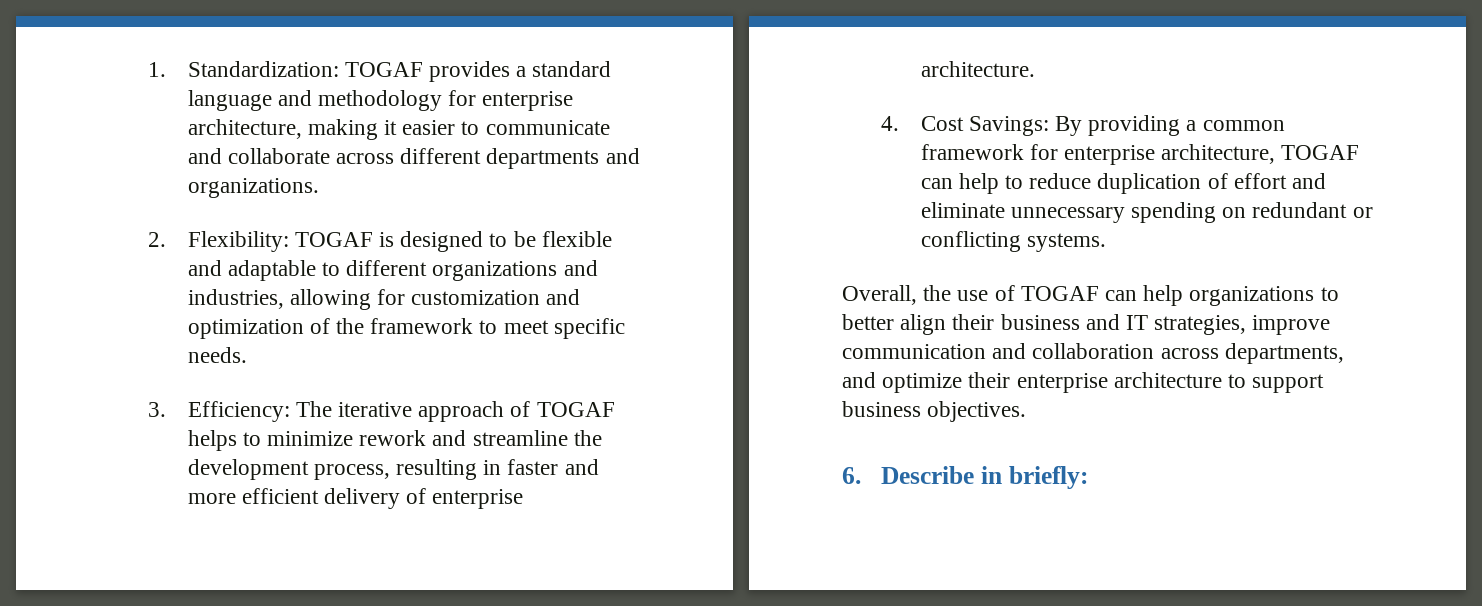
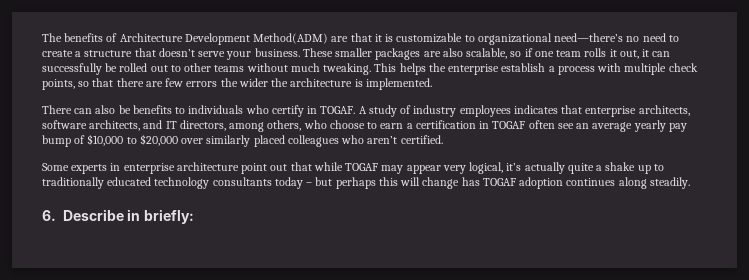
[148,61,612,82] [187,90,574,111] [187,119,610,140] [187,148,640,169] [187,178,319,198] [148,231,612,252] [187,260,598,281] [187,289,581,310] [187,318,625,339] [187,347,247,363] [148,401,615,422] [187,430,602,451] [187,459,599,480] [187,488,524,509] [920,61,1035,77] [881,115,1285,136] [920,144,1360,165] [920,173,1327,194] [920,202,1373,223] [920,231,1106,252] [842,285,1339,306] [842,314,1331,335] [842,343,1344,364] [842,372,1325,393] [842,401,1027,422] 1. Standardization: TOGAF provides a standard language and methodology for enterprise architecture, making it easier to communicate and collaborate across different departments and organizations. // 2. Flexibility: TOGAF is designed to be flexible and adaptable to different organizations and industries, allowing for customization and optimization of the framework to meet specific needs. // 3. Efficiency: The iterative approach of TOGAF helps to minimize rework and streamline the development process, resulting in faster and more efficient delivery of enterprise architecture. // 4. Cost Savings: By providing a common framework for enterprise architecture, TOGAF can help to reduce duplication of effort and eliminate unnecessary spending on redundant or conflicting systems. // Overall, the use of TOGAF can help organizations to better align their business and IT strategies, improve communication and collaboration across departments, and optimize their enterprise architecture to support business objectives. -> [42,33,679,45] [42,48,671,60] [42,63,698,75] [42,78,432,90] [42,105,690,117] [42,120,687,132] [42,134,443,147] [42,162,664,174] [42,177,690,189] The benefits of Architecture Development Method(ADM) are that it is customizable to organizational need—there’s no need to create a structure that doesn’t serve your business. These smaller packages are also scalable, so if one team rolls it out, it can successfully be rolled out to other teams without much tweaking. This helps the enterprise establish a process with multiple check points, so that there are few errors the wider the architecture is implemented. // There can also be benefits to individuals who certify in TOGAF. A study of industry employees indicates that enterprise architects, software architects, and IT directors, among others, who choose to earn a certification in TOGAF often see an average yearly pay bump of $10,000 to $20,000 over similarly placed colleagues who aren’t certified. // Some experts in enterprise architecture point out that while TOGAF may appear very logical, it’s actually quite a shake up to traditionally educated technology consultants today – but perhaps this will change has TOGAF adoption continues along steadily.

